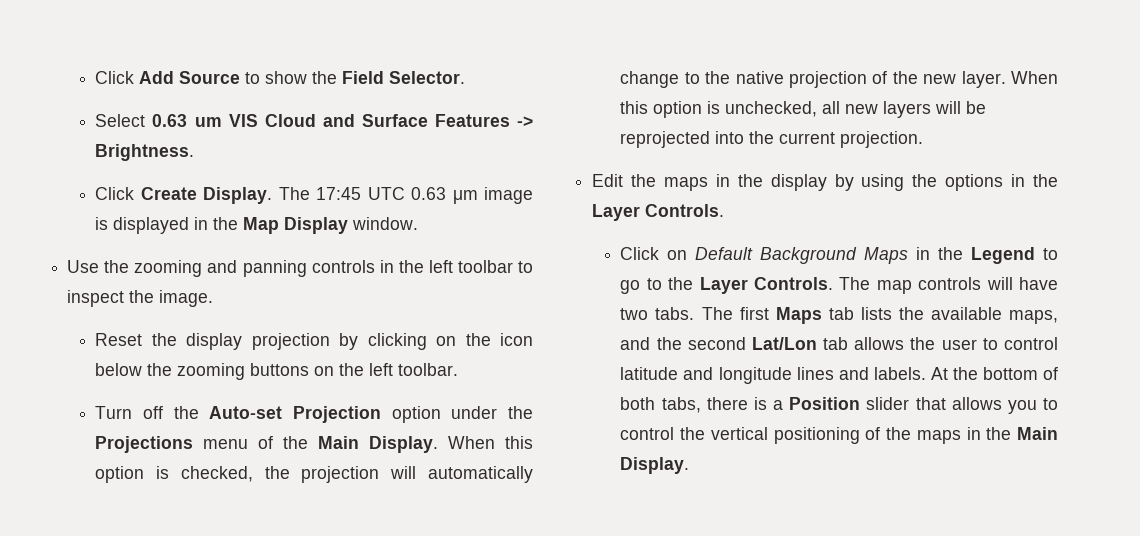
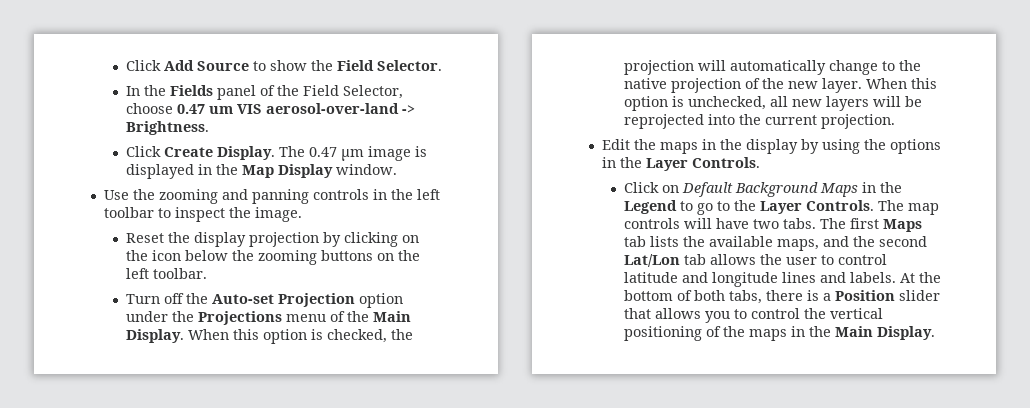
[95,114,510,127] Select 0.63 um VIS Cloud and Surface Features -> [125,85,403,100] [125,103,399,114] In the Fields panel of the Field Selector, choose 0.47 um VIS aerosol-over-land
[316,187,447,200] 17:45 UTC 0.63 -> [308,147,337,157] 0.47

